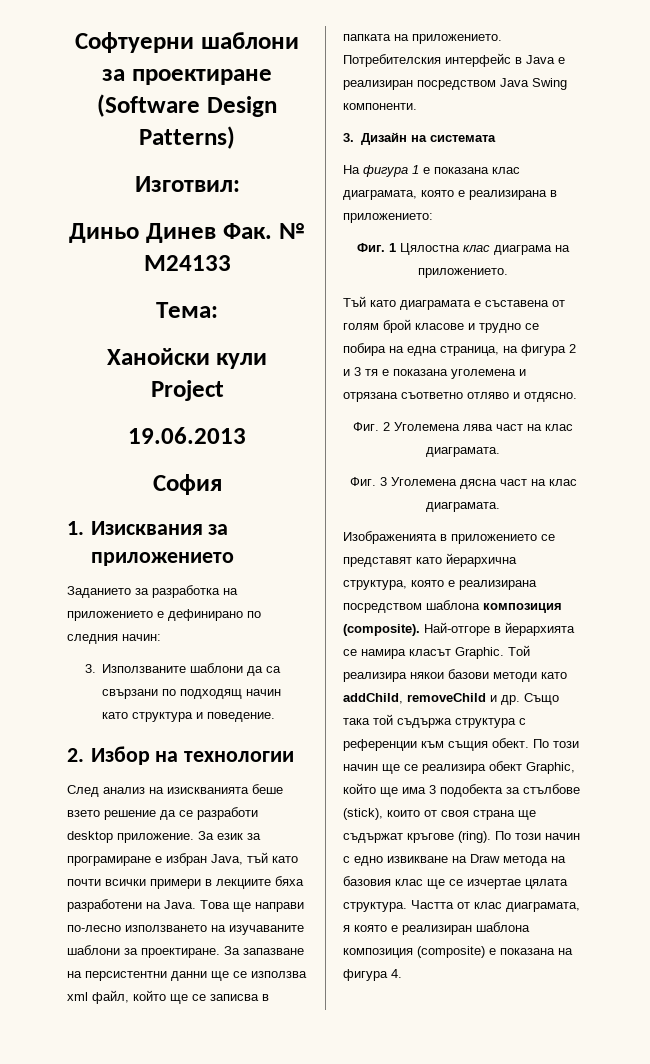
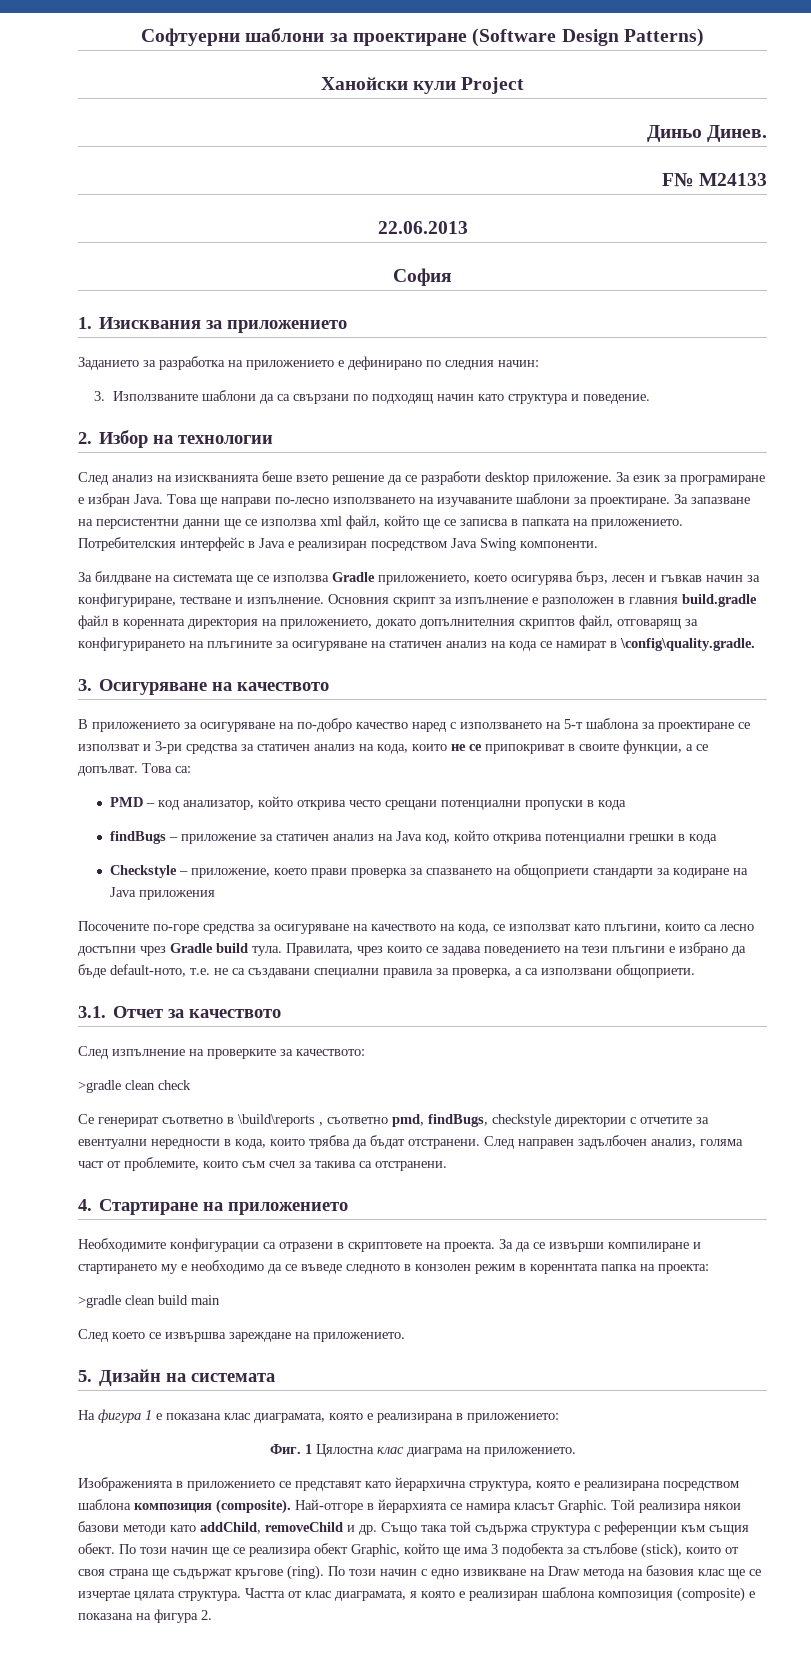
[134,176,240,192] [69,223,305,243] [143,255,231,271] [156,302,218,318] [106,348,268,369] [150,380,224,401] [128,427,246,444] Изготвил: // Диньо Динев Фак. № M24133 // Тема: // Ханойски кули Project // 19.06.2013 -> [320,77,525,94] [646,125,767,142] [661,173,767,187] [377,221,468,234] Ханойски кули Project // Диньо Динев. // F№ M24133 // 22.06.2013
[211,852,298,865] [67,876,304,889] [67,899,161,912] Java, тъй като почти всички примери в лекциите бяха разработени на -> (130, 500) none
[343,133,354,142] 3. -> [78,571,760,585] [78,593,757,607] [78,615,698,629] [78,637,755,651] [78,679,330,695] [78,718,750,732] [78,740,708,754] [78,763,191,776] [110,796,627,810] [110,830,718,844] [110,864,749,878] [110,887,216,900] [78,921,754,934] [78,942,746,956] [78,964,695,978] [78,1006,282,1018] [78,1046,365,1059] [78,1080,191,1093] [78,1114,709,1127] [78,1135,743,1149] [78,1157,447,1171] [78,1199,349,1215] [78,1238,701,1252] [78,1260,709,1274] [78,1295,220,1308] [78,1329,405,1342] [78,1370,92,1382] За билдване на системата ще се използва Gradle приложението, което осигурява бърз, лесен и гъвкав начин за конфигуриране, тестване и изпълнение. Основния скрипт за изпълнение е разположен в главния build.gradle файл в коренната директория на приложението, докато допълнителния скриптов файл, отговарящ за конфигурирането на плъгините за осигуряване на статичен анализ на кода се намират в \config\quality.gradle. // 3. Осигуряване на качеството // В приложението за осигуряване на по-добро качество наред с използването на 5-т шаблона за проектиране се използват и 3-ри средства за статичен анализ на кода, които не се припокриват в своите функции, а се допълват. Това са: // PMD – код анализатор, който открива често срещани потенциални пропуски в кода // findBugs – приложение за статичен анализ на Java код, който открива потенциални грешки в кода // Checkstyle – приложение, което прави проверка за спазването на общоприети стандарти за кодиране на Java приложения // Посочените по-горе средства за осигуряване на качеството на кода, се използват като плъгини, които са лесно достъпни чрез Gradle build тула. Правилата, чрез които се задава поведението на тези плъгини е избрано да бъде default-ното, т.е. не са създавани специални правила за проверка, а са използвани общоприети. // 3.1. Отчет за качеството // След изпълнение на проверките за качеството: // >gradle clean check // Се генерират съответно в \build\reports , съответно pmd, findBugs, checkstyle директории с отчетите за евентуални нередности в кода, които трябва да бъдат отстранени. След направен задълбочен анализ, голяма част от проблемите, които съм счел за такива са отстранени. // 4. Стартиране на приложението // Необходимите конфигурации са отразени в скриптовете на проекта. За да се извърши компилиране и стартирането му е необходимо да се въведе следното в конзолен режим в кореннтата папка на проекта: // >gradle clean build main // След което се извършва зареждане на приложението. // 5.
[343,296,565,310] [343,319,539,333] [343,343,576,356] [343,367,526,379] [343,392,577,402] [353,422,573,431] [426,447,500,457] [349,477,577,489] [426,502,500,512] // Тъй като диаграмата е съставена от голям брой класове и трудно се побира на една страница, на фигура 2 и 3 тя е показана уголемена и отрязана съответно отляво и отдясно. // Фиг. 2 Уголемена лява част на клас диаграмата. // Фиг. 3 Уголемена дясна част на клас диаграмата. -> (576, 1452) none
[391,969,402,978] 4. -> [201,1610,212,1620] 2.

